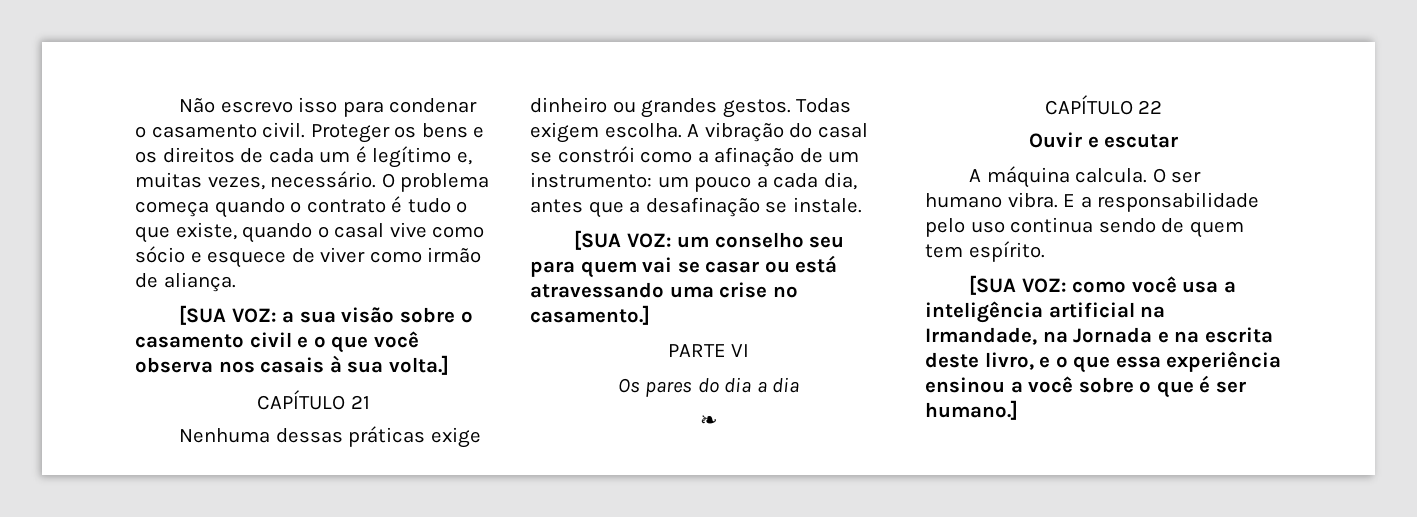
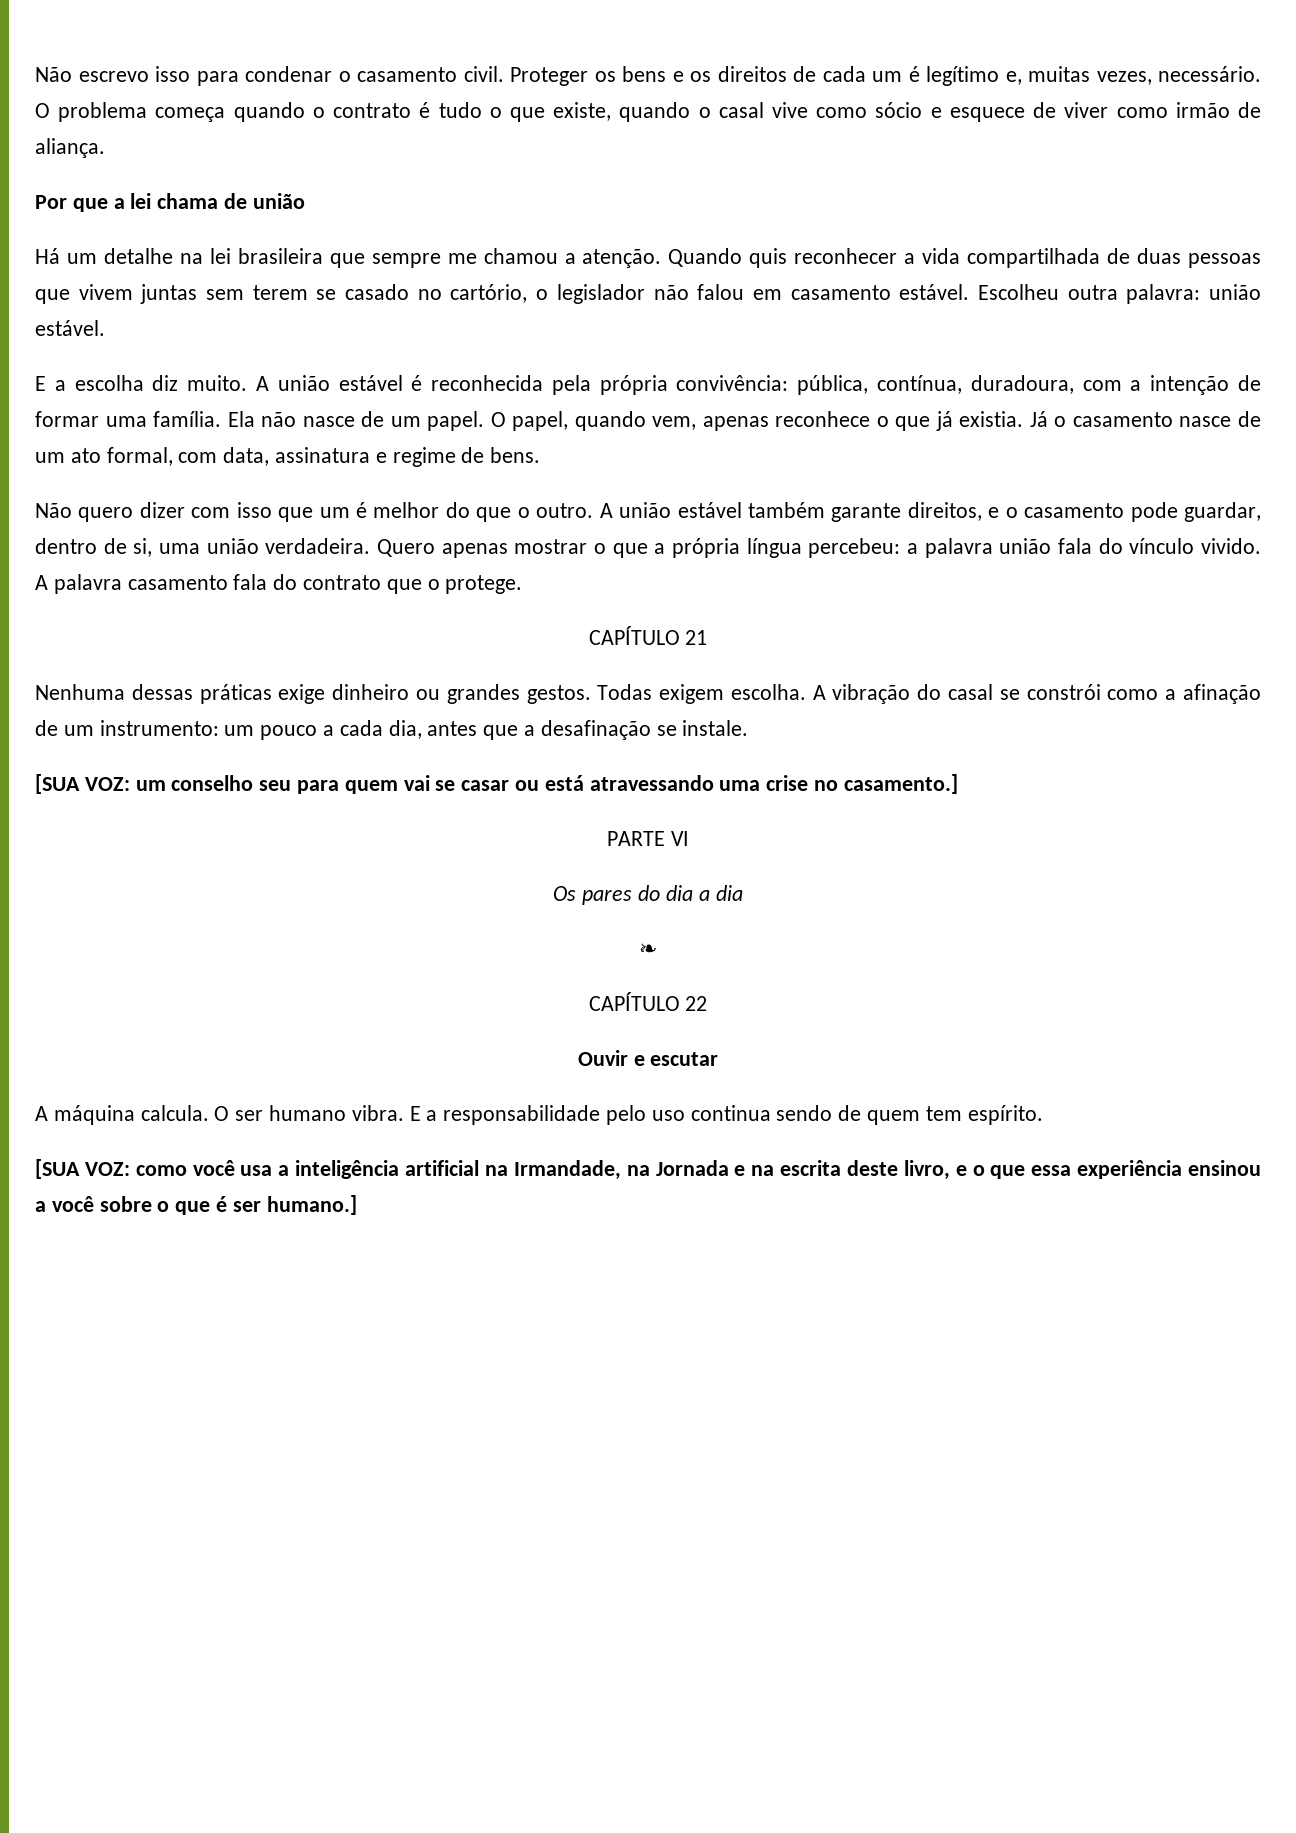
[179,305,473,325] [135,331,419,353] [135,355,449,375] [SUA VOZ: a sua visão sobre o casamento civil e o que você observa nos casais à sua volta.] -> [35,193,305,212] [35,248,1262,268] [35,284,1262,304] [35,320,105,336] [35,375,1262,395] [35,411,1261,431] [35,447,541,467] [35,502,1261,522] [35,538,1261,558] [35,574,523,594] Por que a lei chama de união // Há um detalhe na lei brasileira que sempre me chamou a atenção. Quando quis reconhecer a vida compartilhada de duas pessoas que vivem juntas sem terem se casado no cartório, o legislador não falou em casamento estável. Escolheu outra palavra: união estável. // E a escolha diz muito. A união estável é reconhecida pela própria convivência: pública, contínua, duradoura, com a intenção de formar uma família. Ela não nasce de um papel. O papel, quando vem, apenas reconhece o que já existia. Já o casamento nasce de um ato formal, com data, assinatura e regime de bens. // Não quero dizer com isso que um é melhor do que o outro. A união estável também garante direitos, e o casamento pode guardar, dentro de si, uma união verdadeira. Quero apenas mostrar o que a própria língua percebeu: a palavra união fala do vínculo vivido. A palavra casamento fala do contrato que o protege.

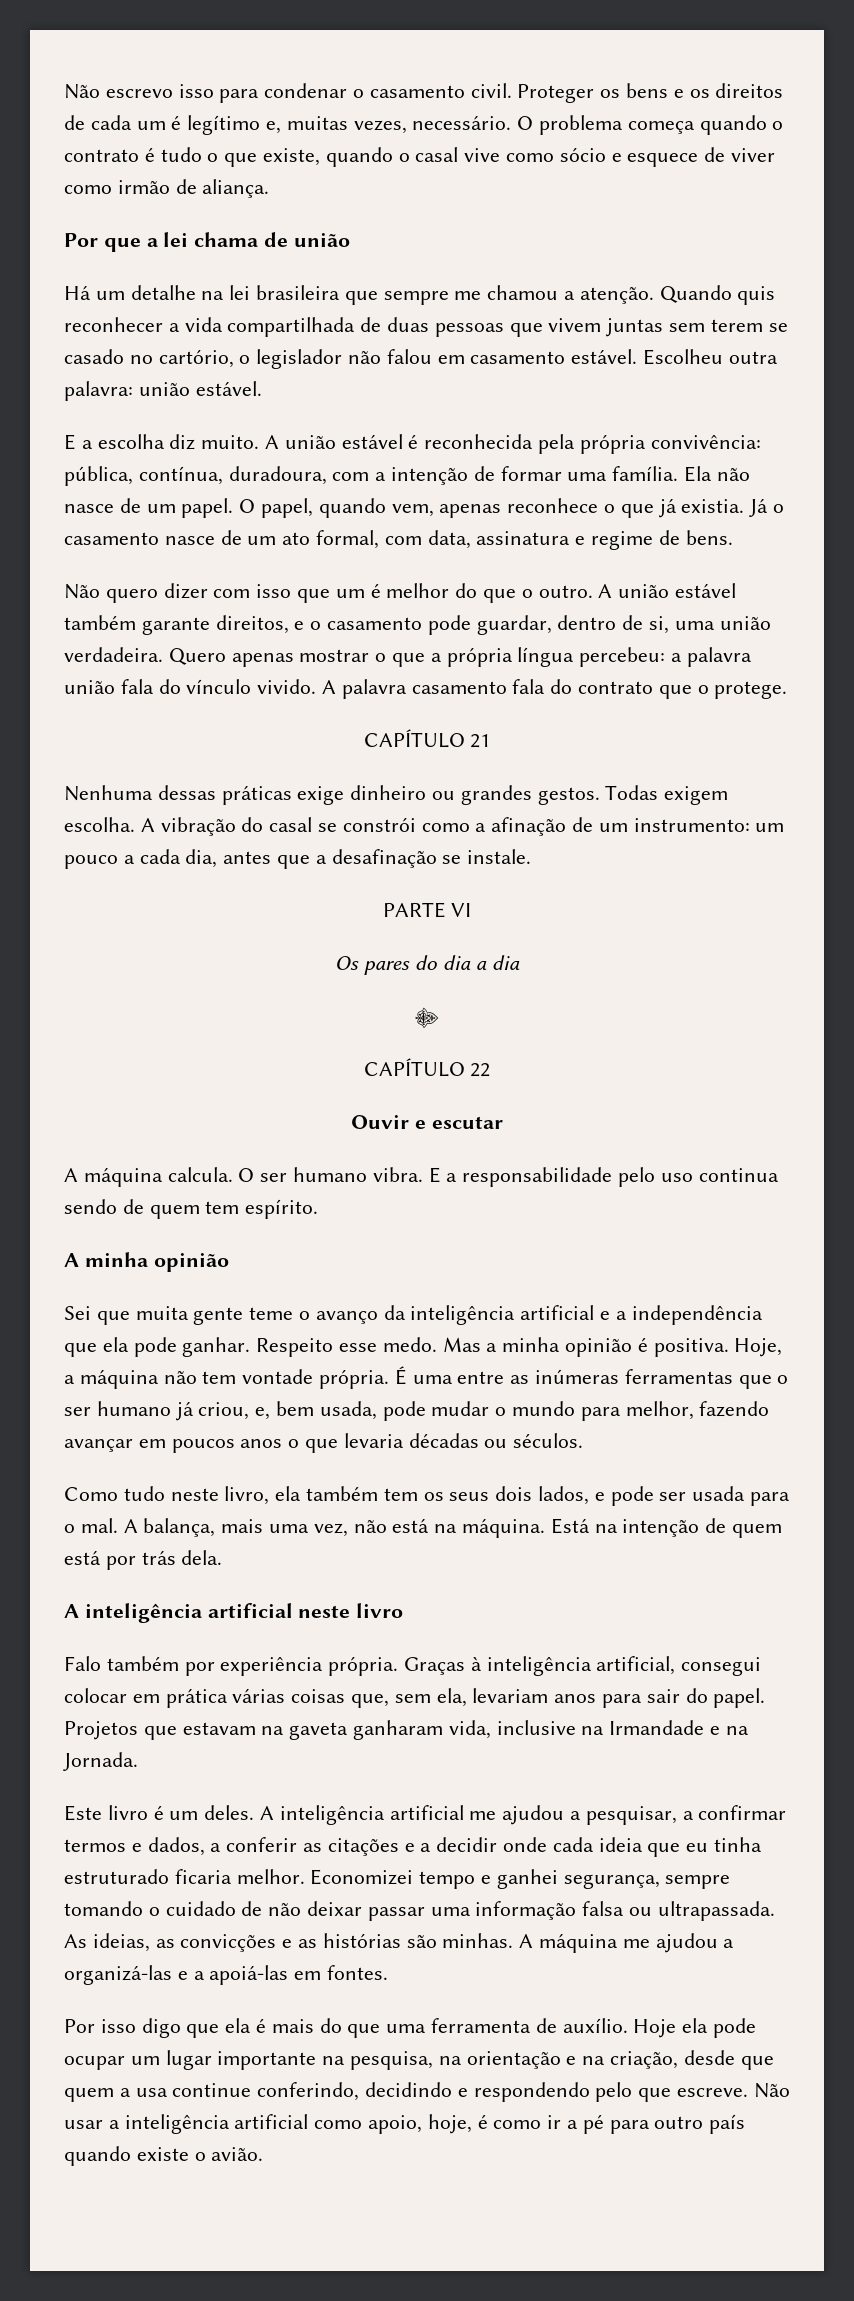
[35,774,958,794] // [SUA VOZ: um conselho seu para quem vai se casar ou está atravessando uma crise no casamento.] -> (532, 856) none
[35,1159,1261,1180] [35,1195,357,1215] [SUA VOZ: como você usa a inteligência artificial na Irmandade, na Jornada e na escrita deste livro, e o que essa experiência ensinou a você sobre o que é ser humano.] -> [64,1252,229,1272] [64,1305,763,1325] [64,1337,783,1357] [64,1366,789,1389] [64,1401,770,1421] [64,1433,584,1453] [64,1486,791,1506] [64,1518,783,1538] [64,1550,223,1570] [64,1603,404,1623] [64,1656,762,1676] [64,1688,766,1708] [64,1720,749,1740] [63,1752,138,1771] [64,1805,787,1825] [64,1837,763,1857] [64,1869,731,1889] [64,1901,775,1921] [64,1933,735,1953] [64,1965,389,1985] [64,2018,757,2038] [64,2050,774,2070] [64,2082,790,2102] [64,2114,746,2134] [64,2146,264,2166] A minha opinião // Sei que muita gente teme o avanço da inteligência artificial e a independência que ela pode ganhar. Respeito esse medo. Mas a minha opinião é positiva. Hoje, a máquina não tem vontade própria. É uma entre as inúmeras ferramentas que o ser humano já criou, e, bem usada, pode mudar o mundo para melhor, fazendo avançar em poucos anos o que levaria décadas ou séculos. // Como tudo neste livro, ela também tem os seus dois lados, e pode ser usada para o mal. A balança, mais uma vez, não está na máquina. Está na intenção de quem está por trás dela. // A inteligência artificial neste livro // Falo também por experiência própria. Graças à inteligência artificial, consegui colocar em prática várias coisas que, sem ela, levariam anos para sair do papel. Projetos que estavam na gaveta ganharam vida, inclusive na Irmandade e na Jornada. // Este livro é um deles. A inteligência artificial me ajudou a pesquisar, a confirmar termos e dados, a conferir as citações e a decidir onde cada ideia que eu tinha estruturado ficaria melhor. Economizei tempo e ganhei segurança, sempre tomando o cuidado de não deixar passar uma informação falsa ou ultrapassada. As ideias, as convicções e as histórias são minhas. A máquina me ajudou a organizá-las e a apoiá-las em fontes. // Por isso digo que ela é mais do que uma ferramenta de auxílio. Hoje ela pode ocupar um lugar importante na pesquisa, na orientação e na criação, desde que quem a usa continue conferindo, decidindo e respondendo pelo que escreve. Não usar a inteligência artificial como apoio, hoje, é como ir a pé para outro país quando existe o avião.

